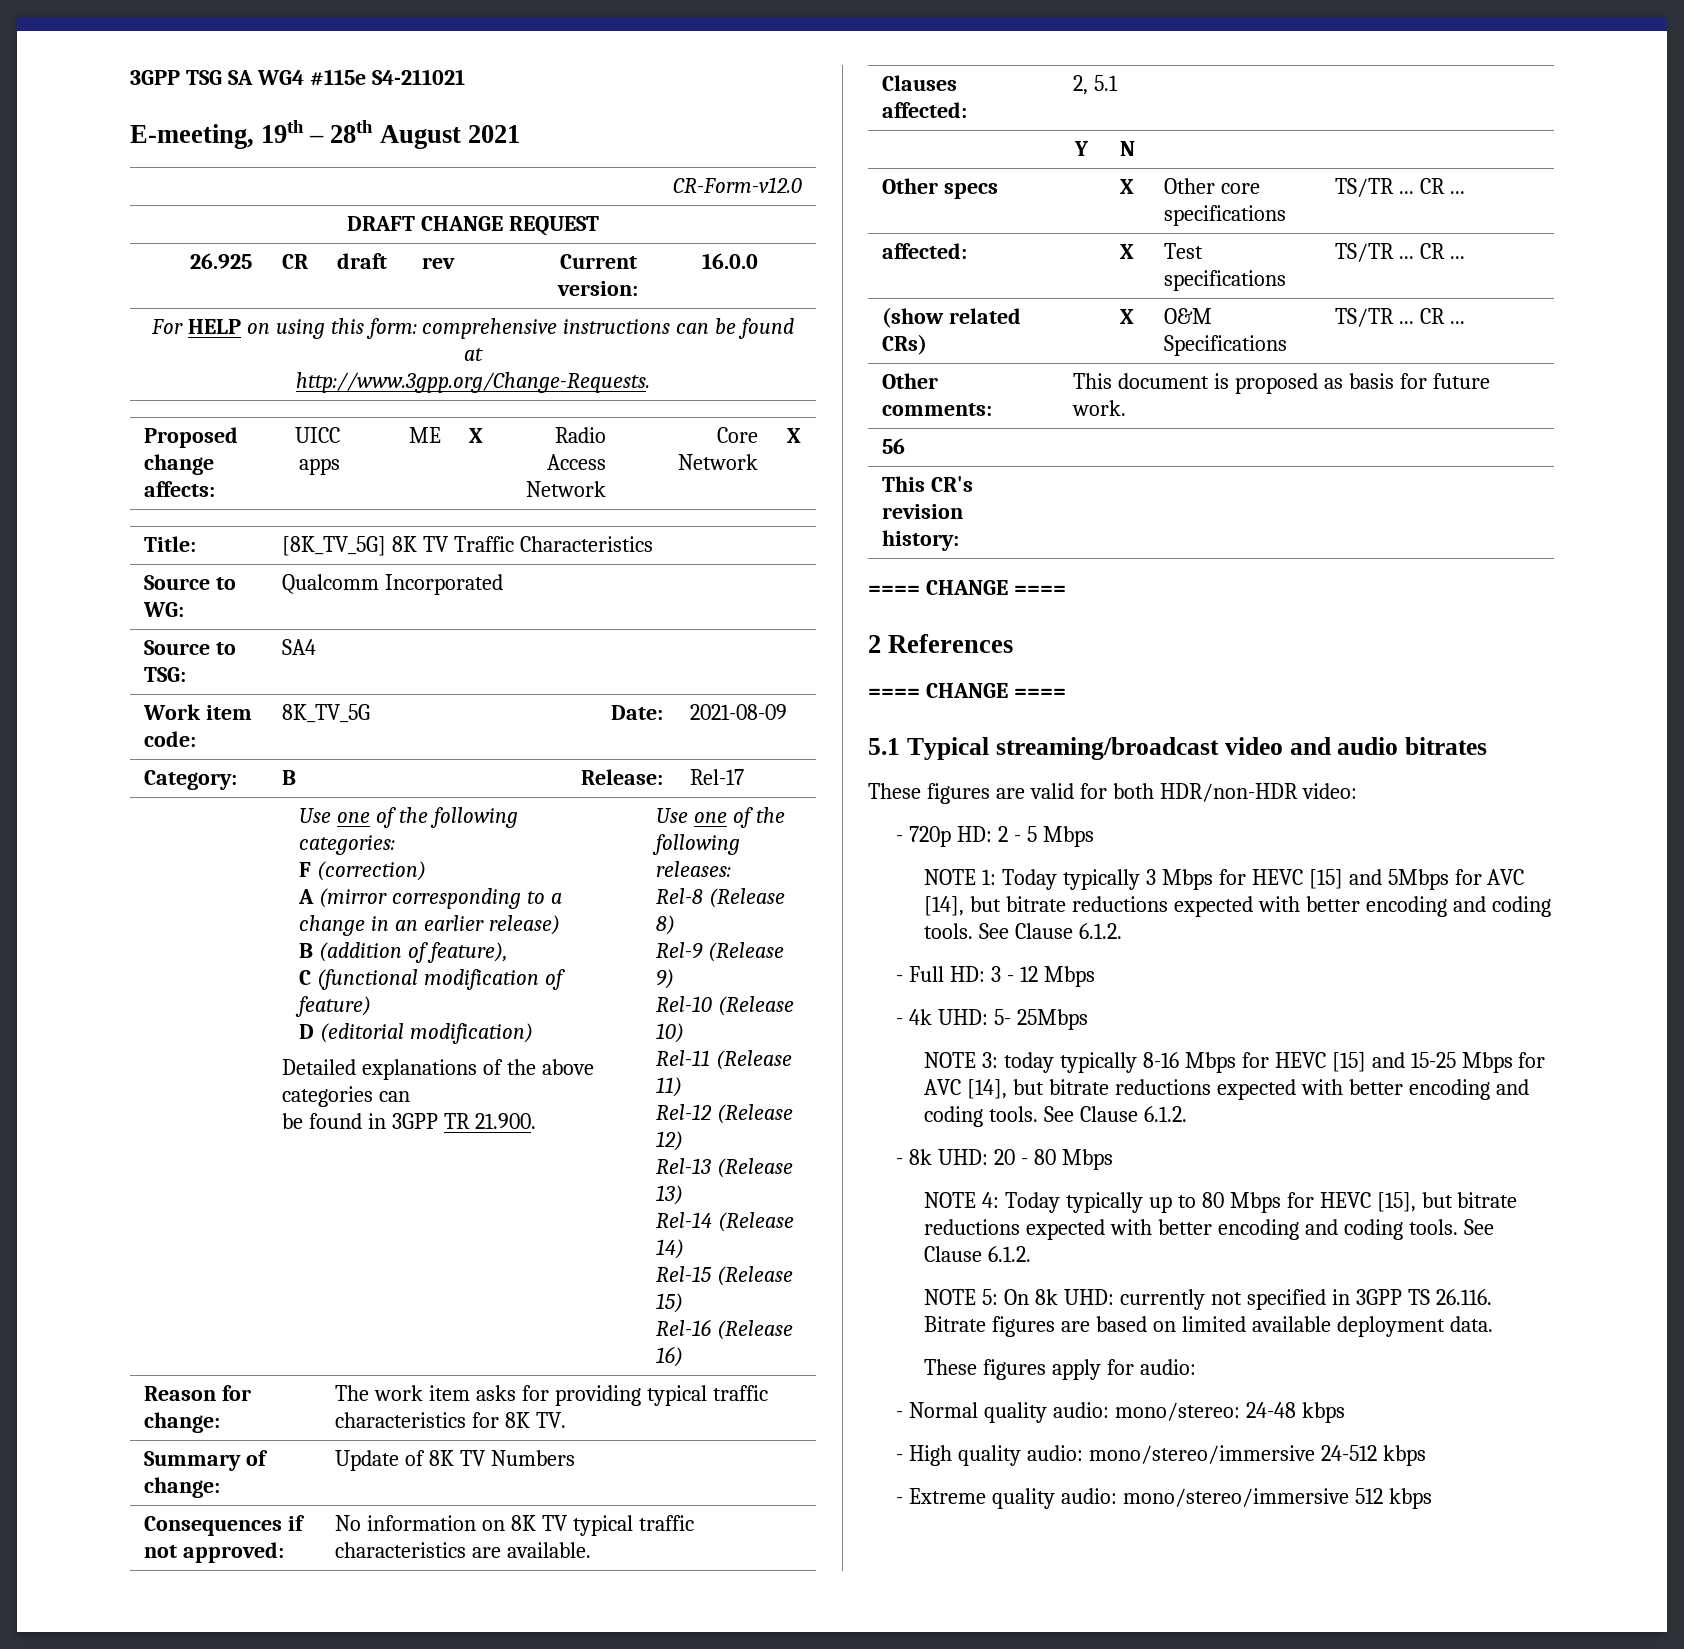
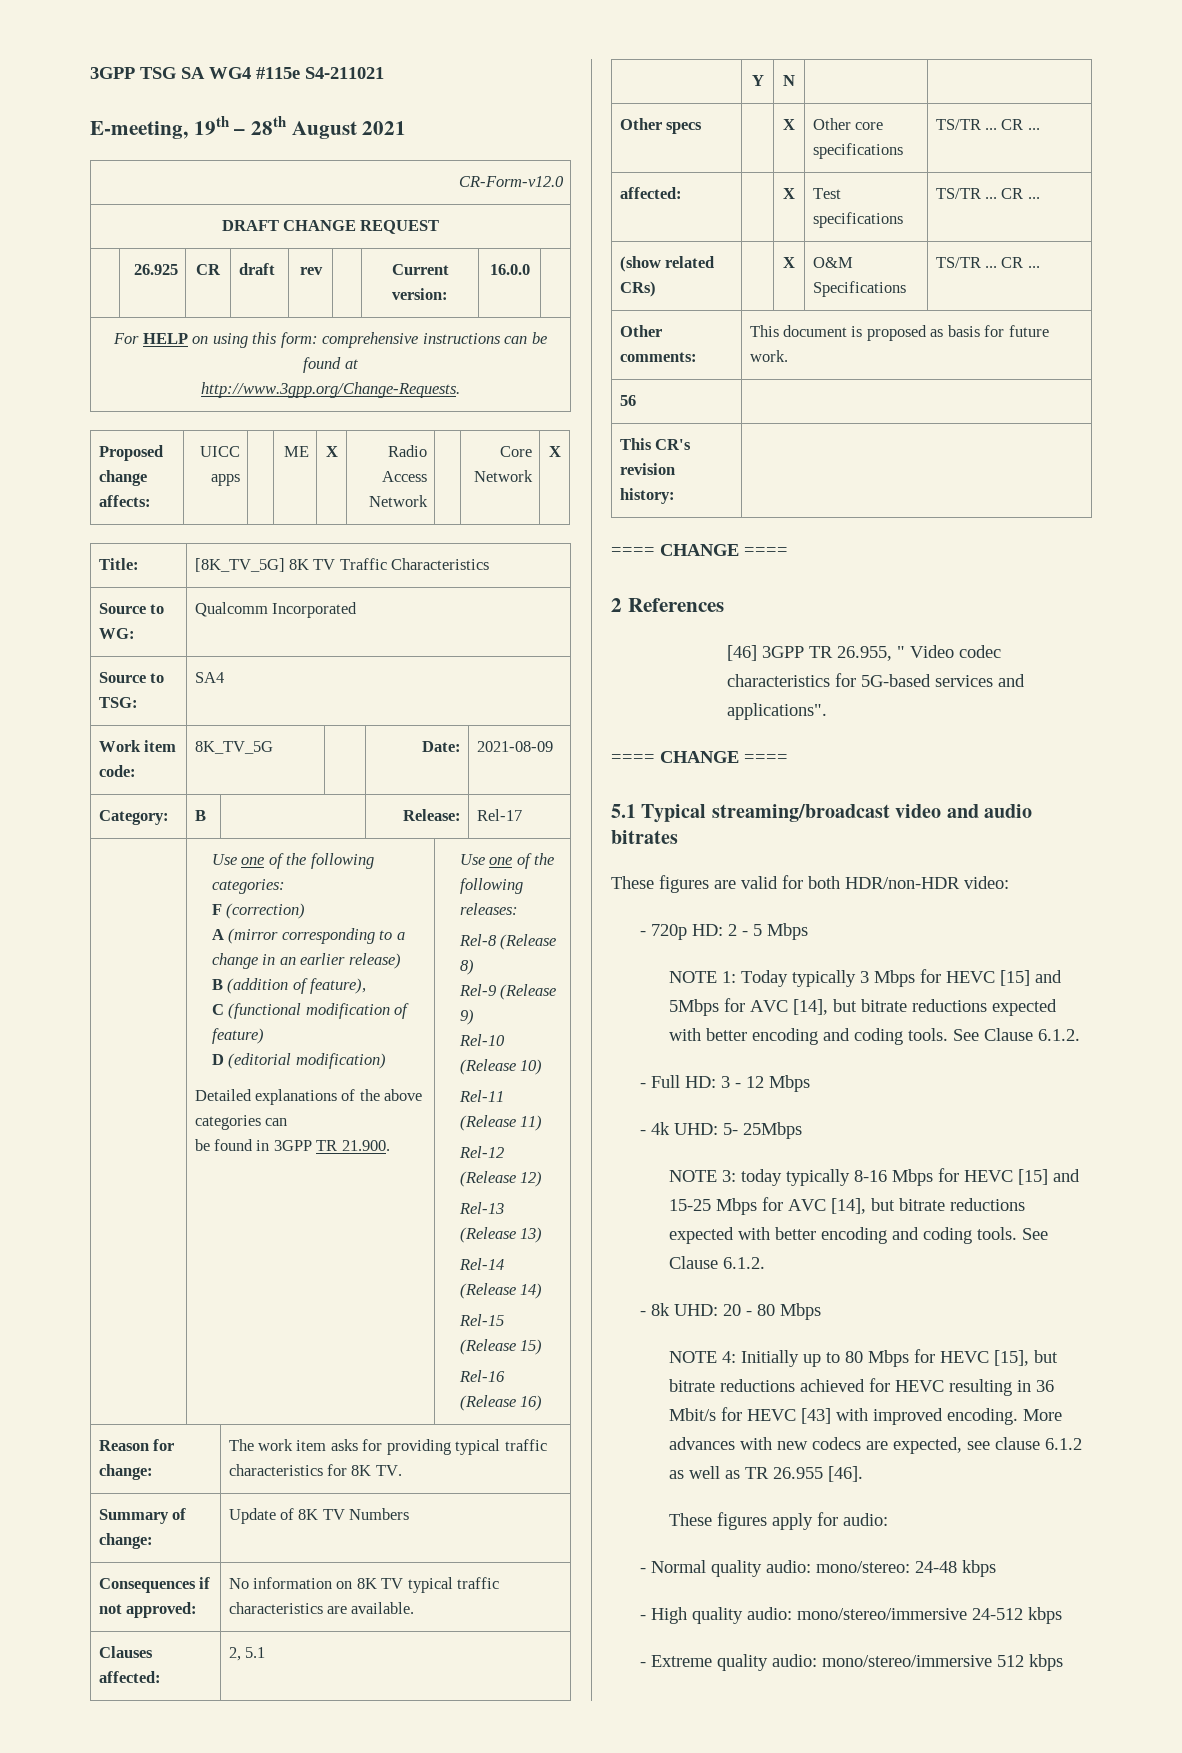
(1014, 643) none -> [726,645,1001,661] [726,673,1025,687] [726,703,827,720] // [46] 3GPP TR 26.955, " Video codec characteristics for 5G-based services and applications".
[1005,1192,1144,1213] Today typically -> [740,1350,799,1367] Initially
[1026,1219,1494,1240] [924,1246,1032,1262] [924,1289,1492,1310] [924,1316,1493,1337] expected with better encoding and coding tools. See Clause 6.1.2. // NOTE 5: On 8k UHD: currently not specified in 3GPP TS 26.116. Bitrate figures are based on limited available deployment data. -> [799,1378,1054,1396] [668,1407,1062,1425] [668,1437,1082,1454] [668,1466,863,1482] achieved for HEVC resulting in 36 Mbit/s for HEVC [43] with improved encoding. More advances with new codecs are expected, see clause 6.1.2 as well as TR 26.955 [46].

